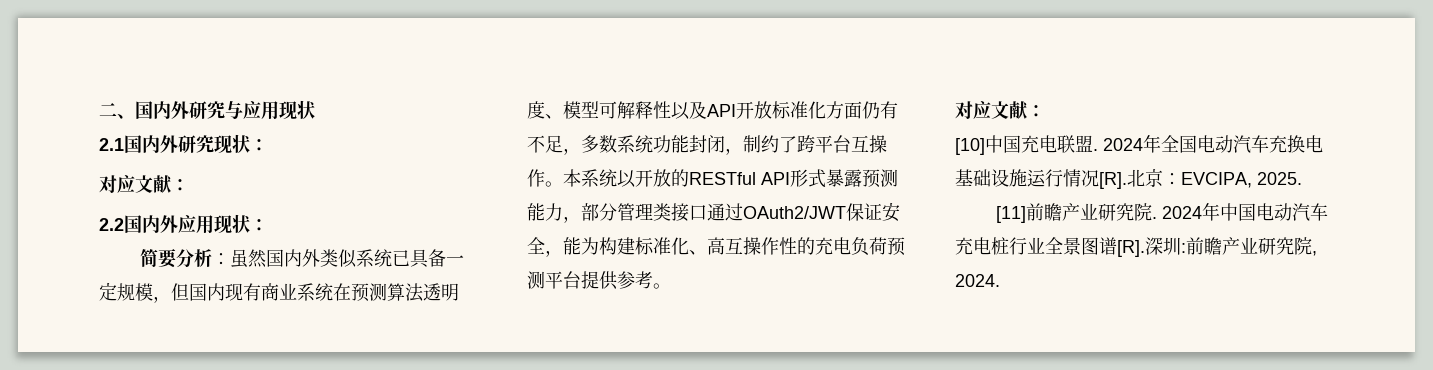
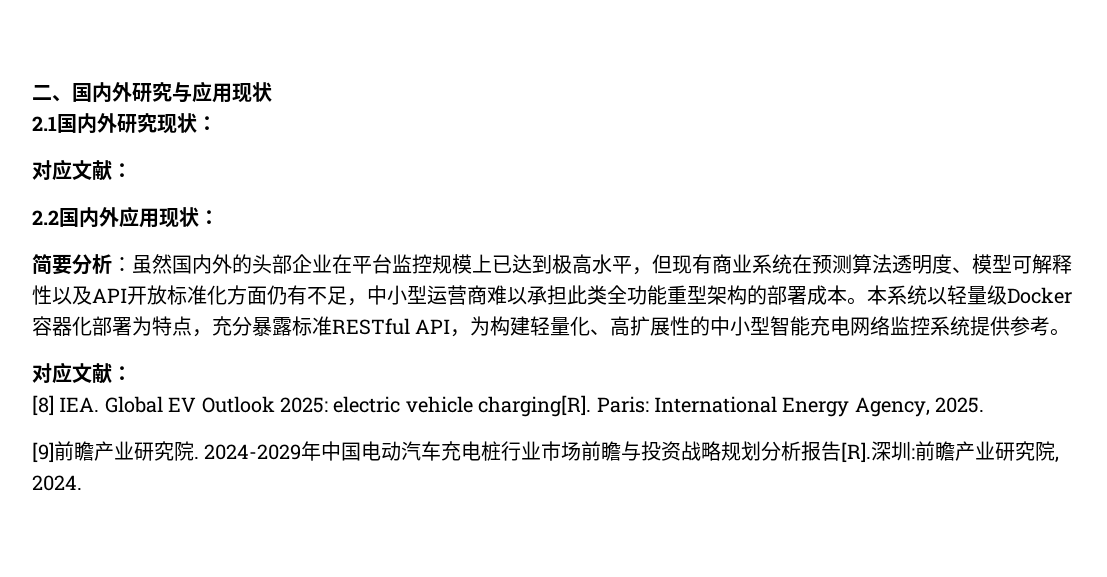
[319,249,464,268] [99,282,225,303] 类似系统已具备一定规模，但国内 -> [232,254,672,275] 的头部企业在平台监控规模上已达到极高水平，但
[581,135,887,155] [527,169,898,188] [527,202,900,223] [527,237,905,257] [527,271,581,289] 多数系统功能封闭，制约了跨平台互操作。本系统以开放的RESTful API形式暴露预测能力，部分管理类接口通过OAuth2/JWT保证安全，能为构建标准化、高互操作性的充电负荷预测平台 -> [367,285,1072,305] [32,316,971,337] 中小型运营商难以承担此类全功能重型架构的部署成本。本系统以轻量级Docker容器化部署为特点，充分暴露标准RESTful API，为构建轻量化、高扩展性的中小型智能充电网络监控系统
[955,134,1323,155] [955,169,1252,189] [10]中国充电联盟. 2024年全国电动汽车充换电基础设施运行情况[R].北京：EVCIPA, -> [32,395,930,417] [8] IEA. Global EV Outlook 2025: electric vehicle charging[R]. Paris: International Energy Agency,
[995,206,1026,223] [11] -> [32,442,54,463] [9]
[1161,206,1202,219] 2024 -> [204,444,302,460] 2024-2029
[1045,237,1117,255] 全景图谱 -> [541,441,842,461] 市场前瞻与投资战略规划分析报告

